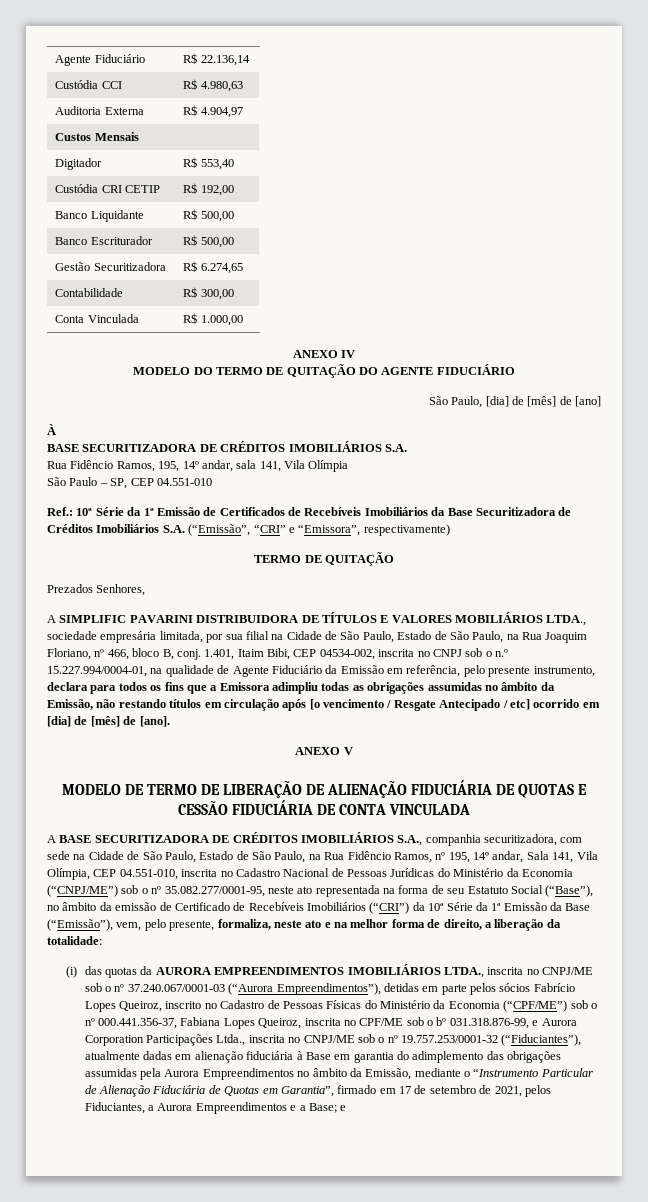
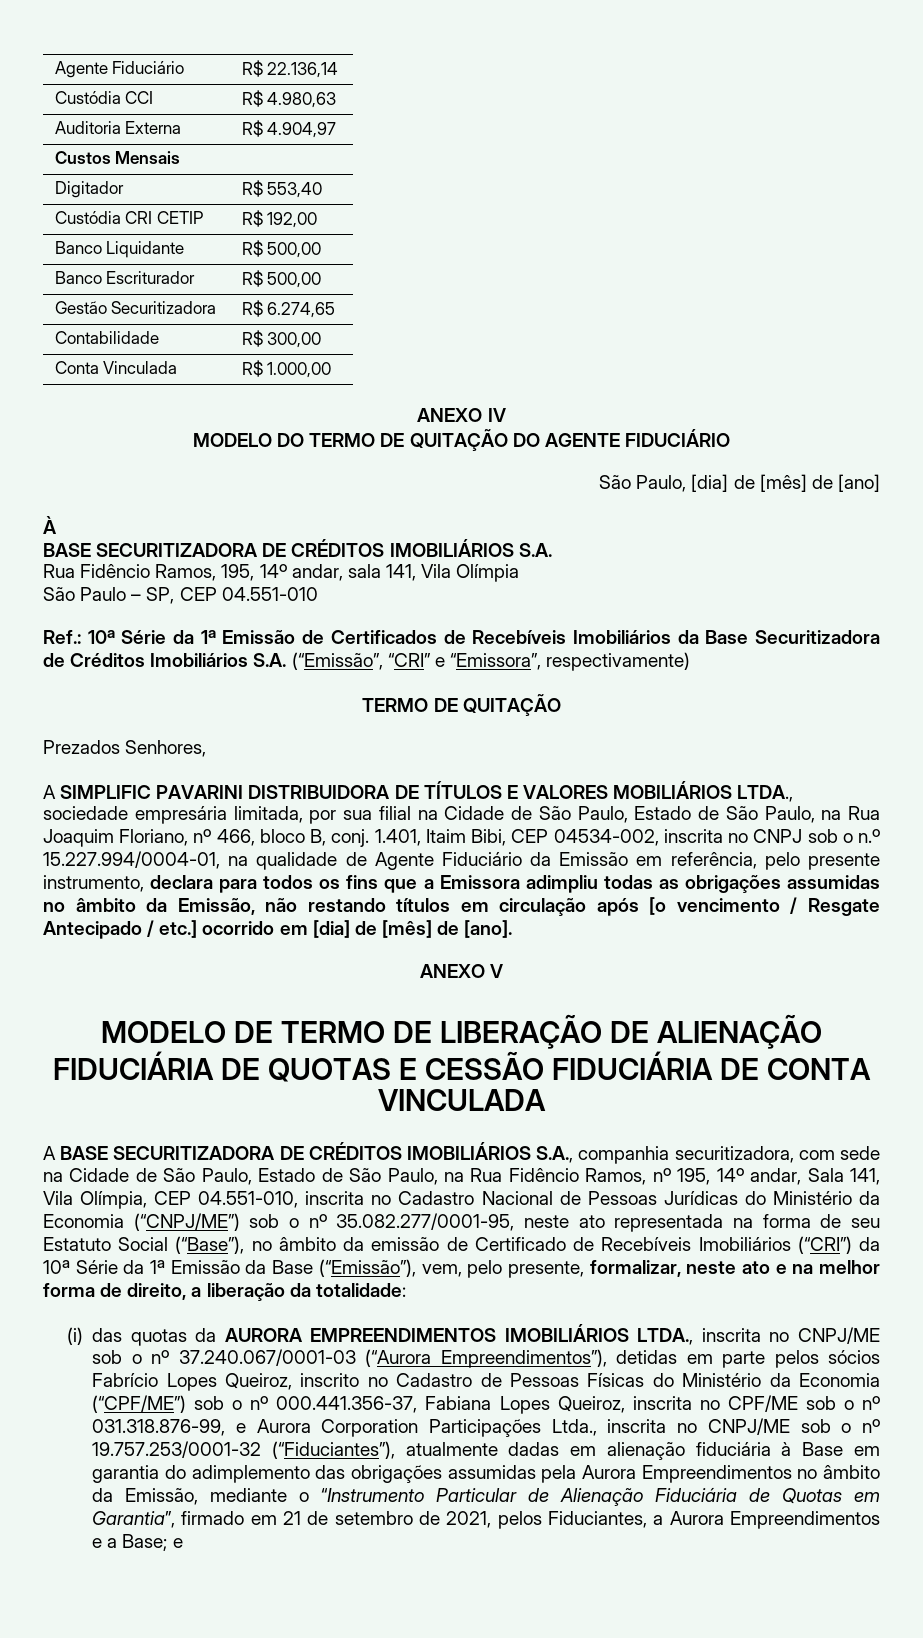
[509,699,530,710] etc] -> [159,920,198,938] etc.]
[217,919,271,930] formaliza, -> [589,1260,681,1277] formalizar,
[436,1017,447,1026] bº -> [862,1396,881,1410] nº
[399,1086,412,1094] 17 -> [283,1511,302,1525] 21

